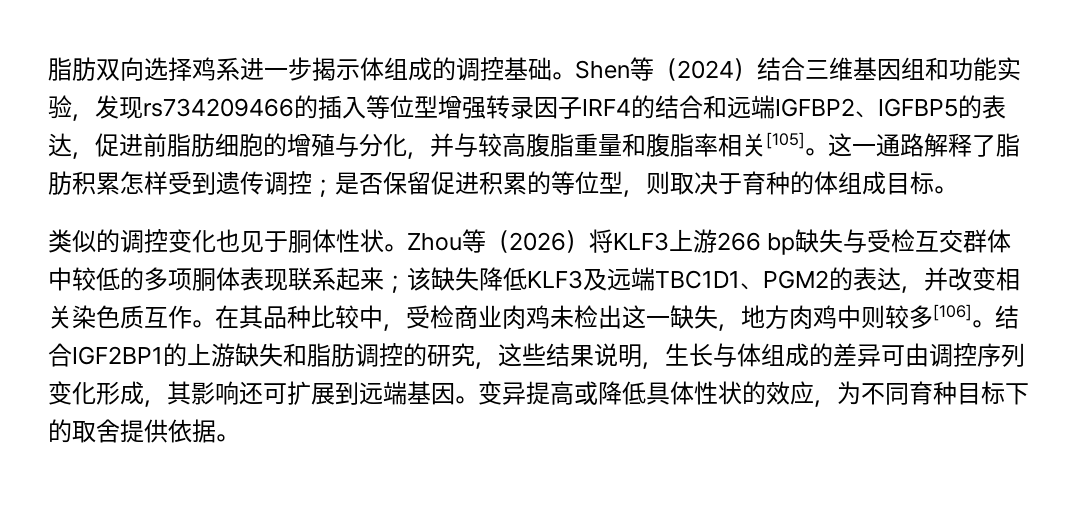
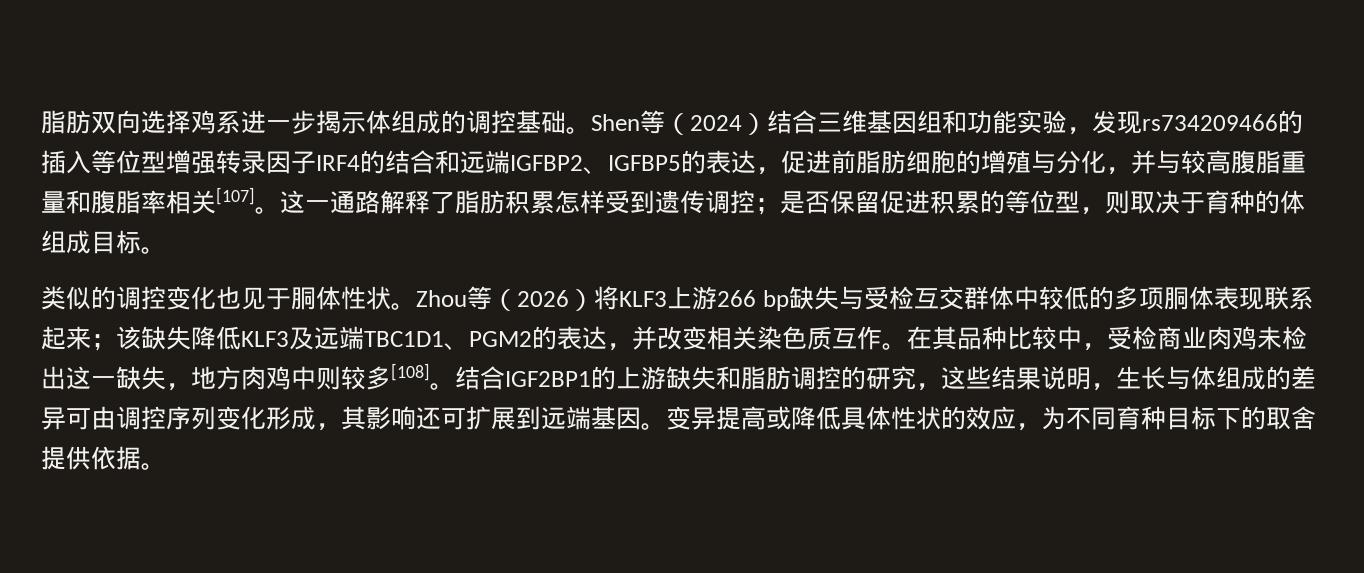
[766,132,805,149] [105] -> [216,187,255,205] [107]
[933,304,972,321] [106] -> [391,363,430,381] [108]

